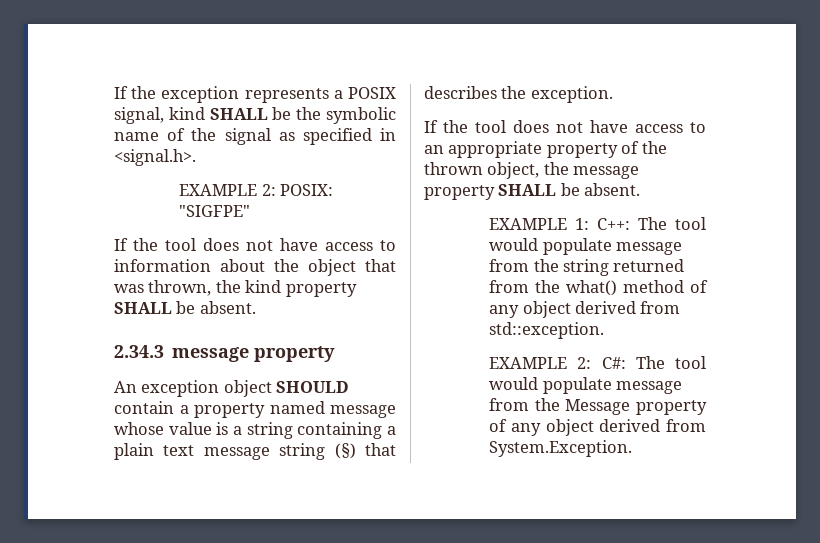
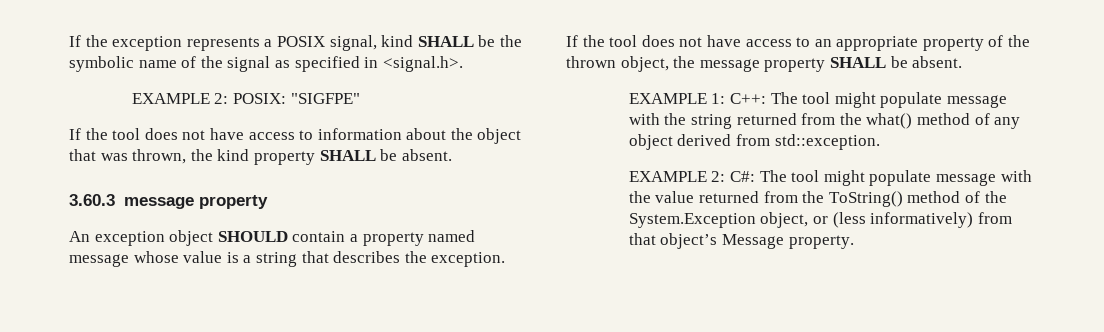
[114,345,164,358] 2.34.3 -> [69,194,115,206] 3.60.3
[297,422,396,439] [114,443,356,460] containing a plain text message string (§) -> (297, 259) none
[489,238,683,255] [489,259,530,272] would populate message from -> [834,92,1007,108] [628,113,660,125] might populate message with
[489,377,683,394] [489,398,707,415] [489,419,706,436] [489,440,633,457] would populate message from the Message property of any object derived from System.Exception. -> [823,170,1032,186] [628,191,1007,207] [628,212,1012,228] [628,233,854,249] might populate message with the value returned from the ToString() method of the System.Exception object, or (less informatively) from that object’s Message property.

